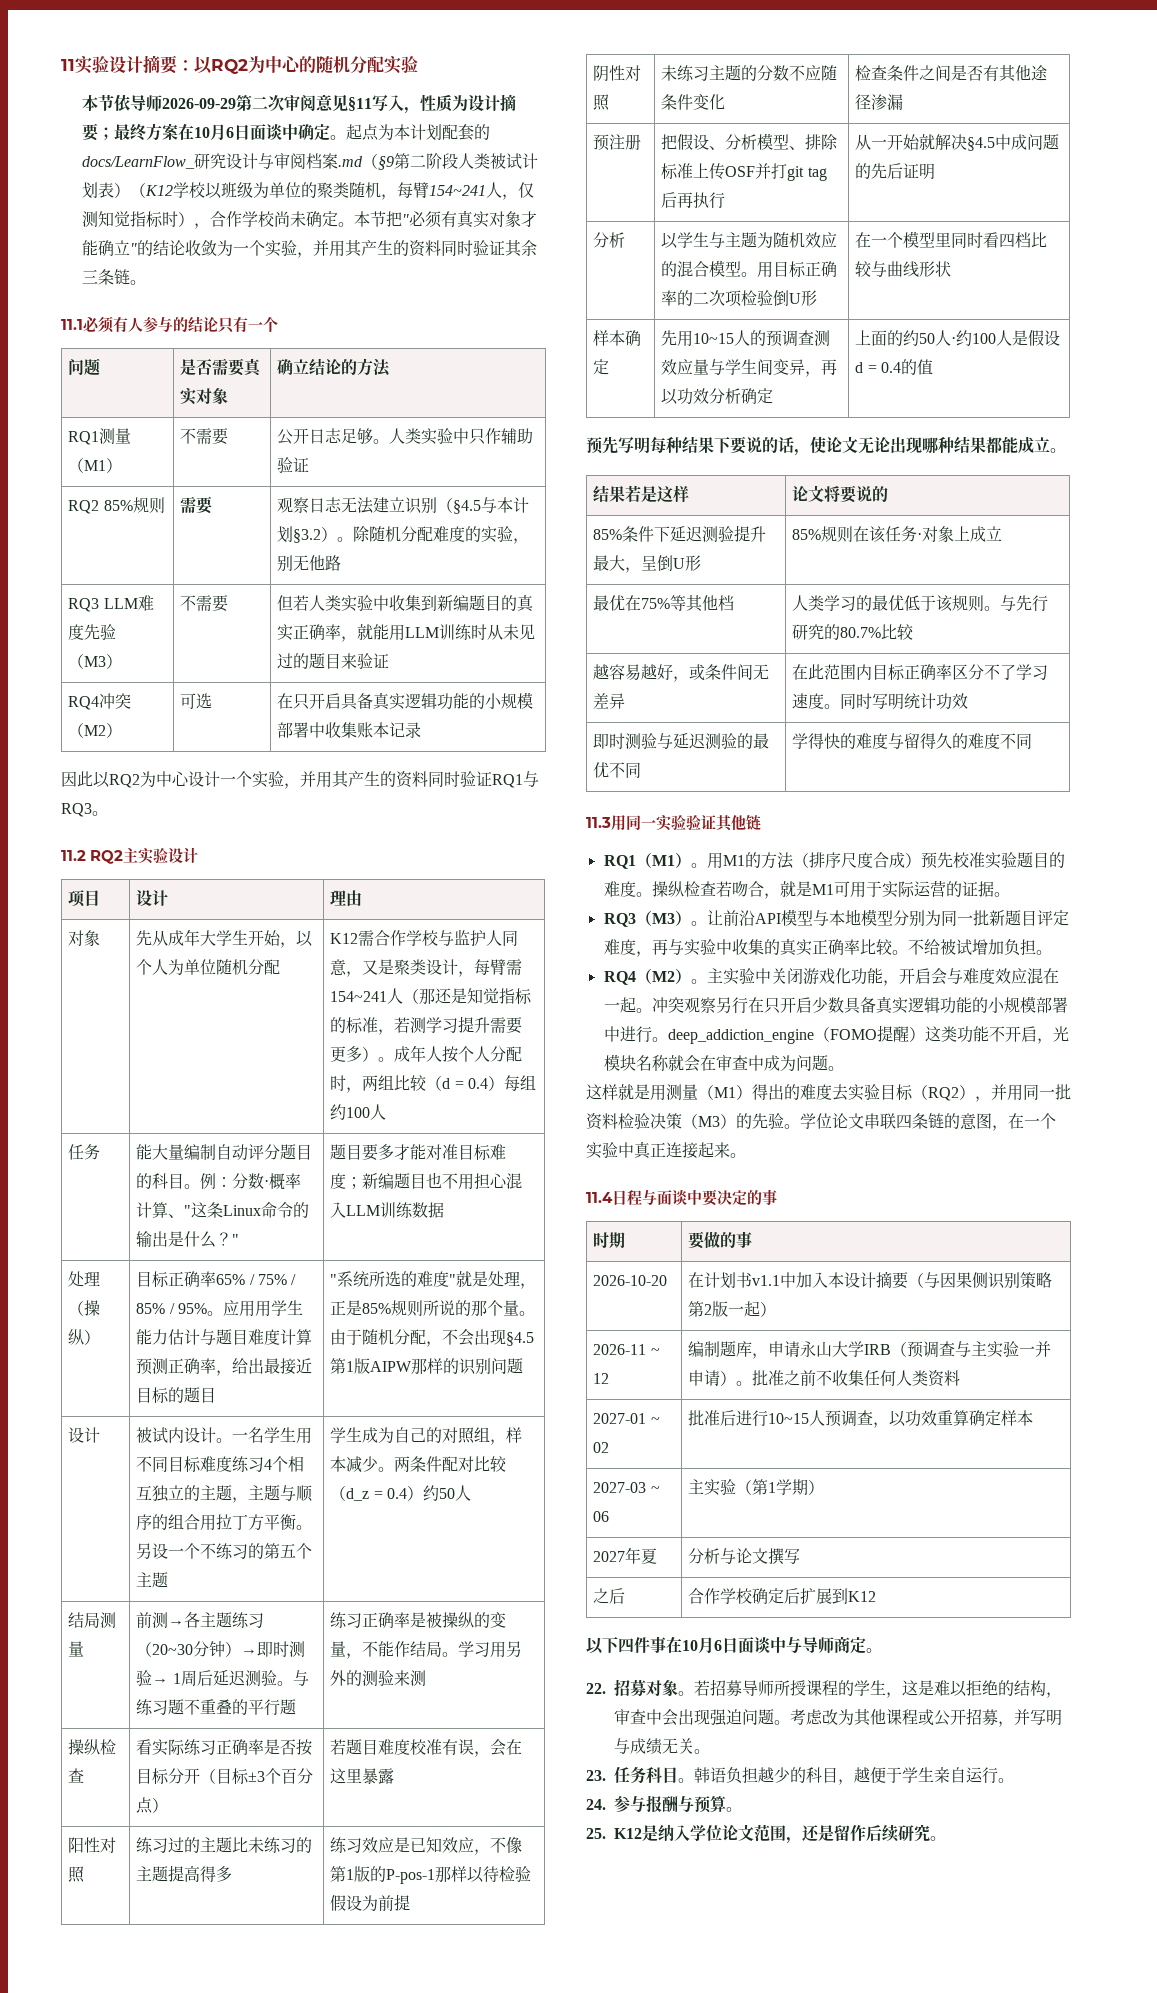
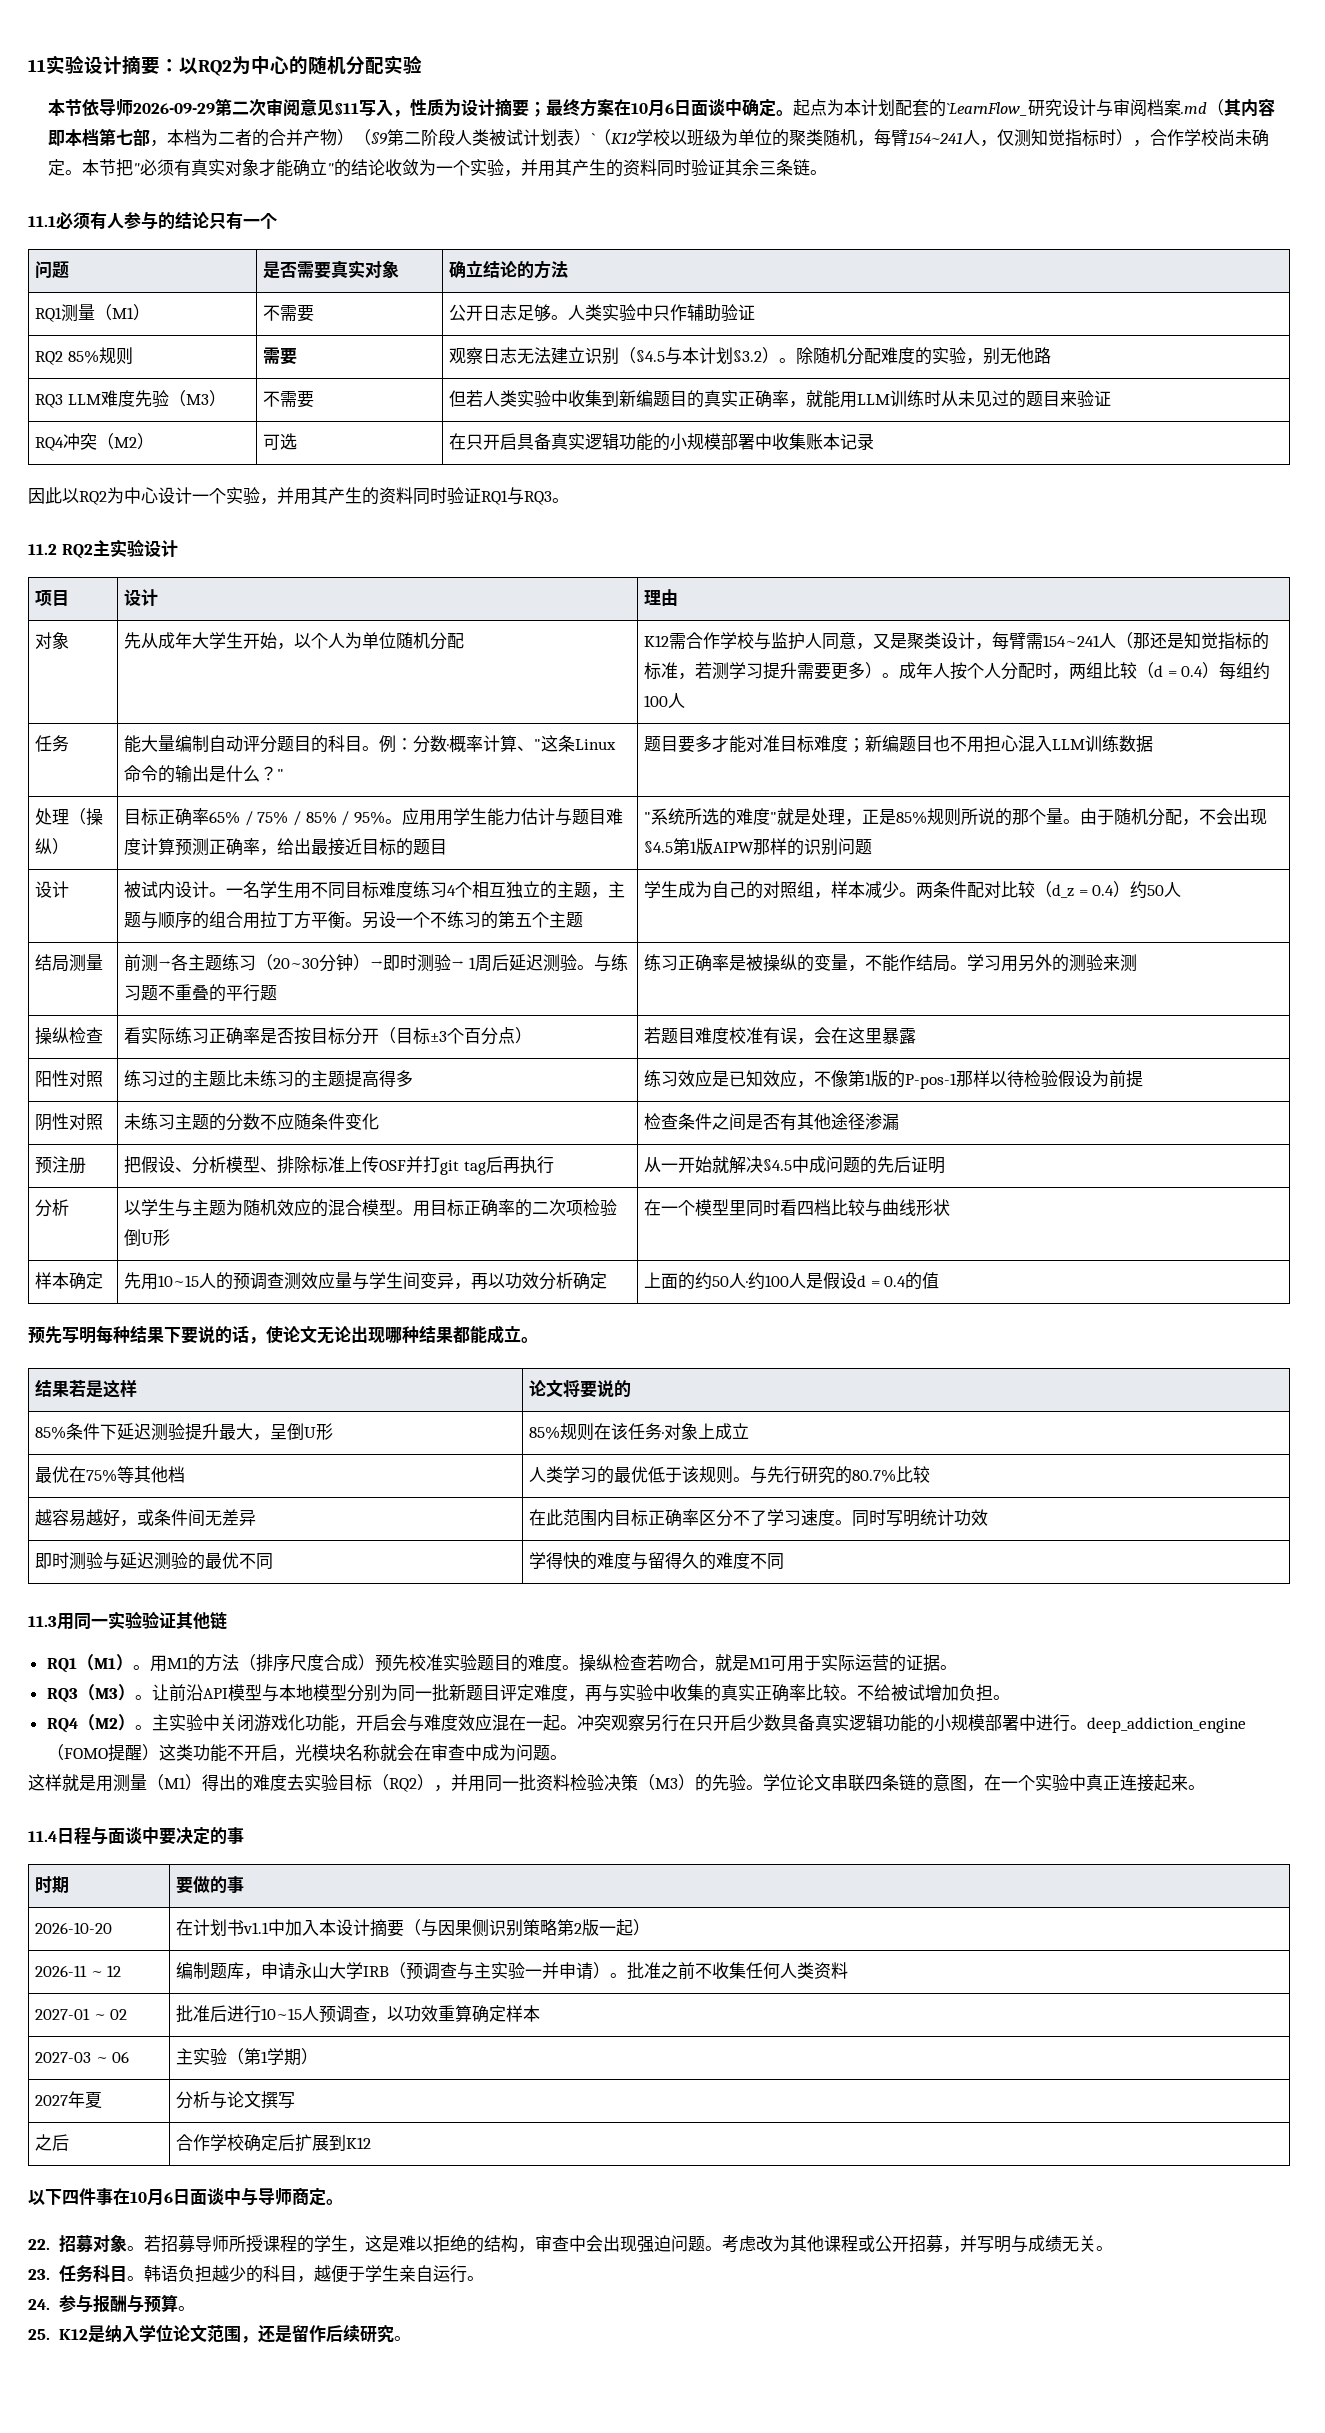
[82,156,196,169] docs/LearnFlow_ -> [946,102,1029,116] `LearnFlow_
(379, 161) none -> [1224,98,1276,117] [48,128,372,147] 其内容即本档第七部，本档为二者的合并产物）（
(131, 190) none -> [591,133,596,144] `

